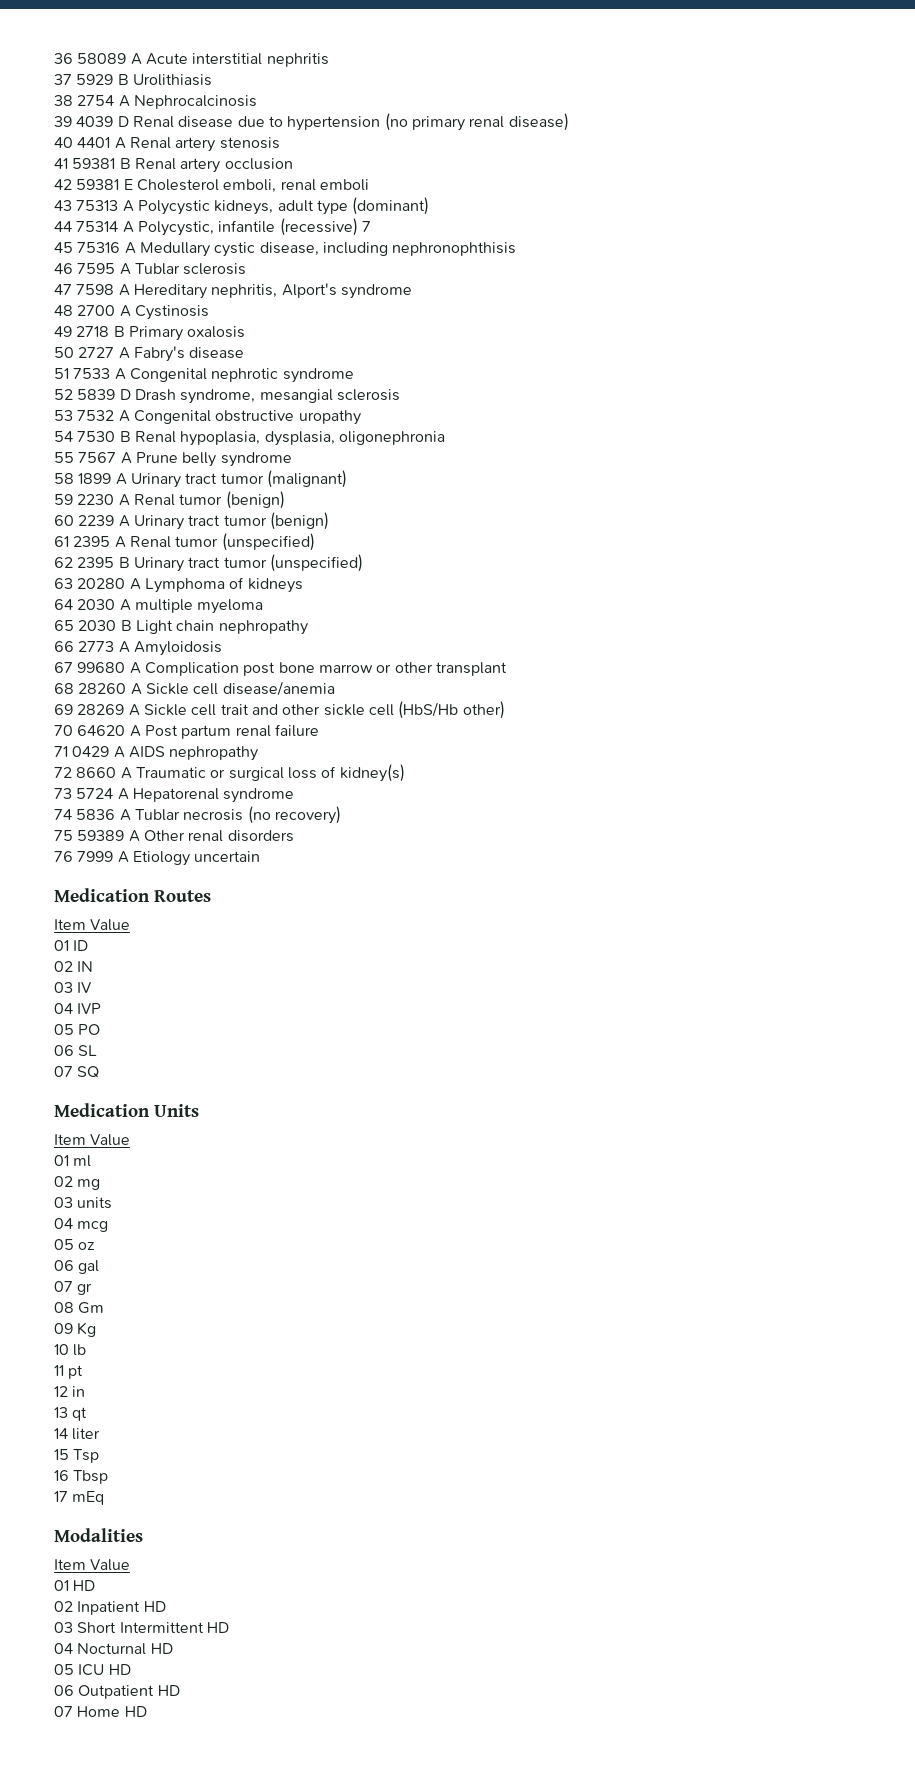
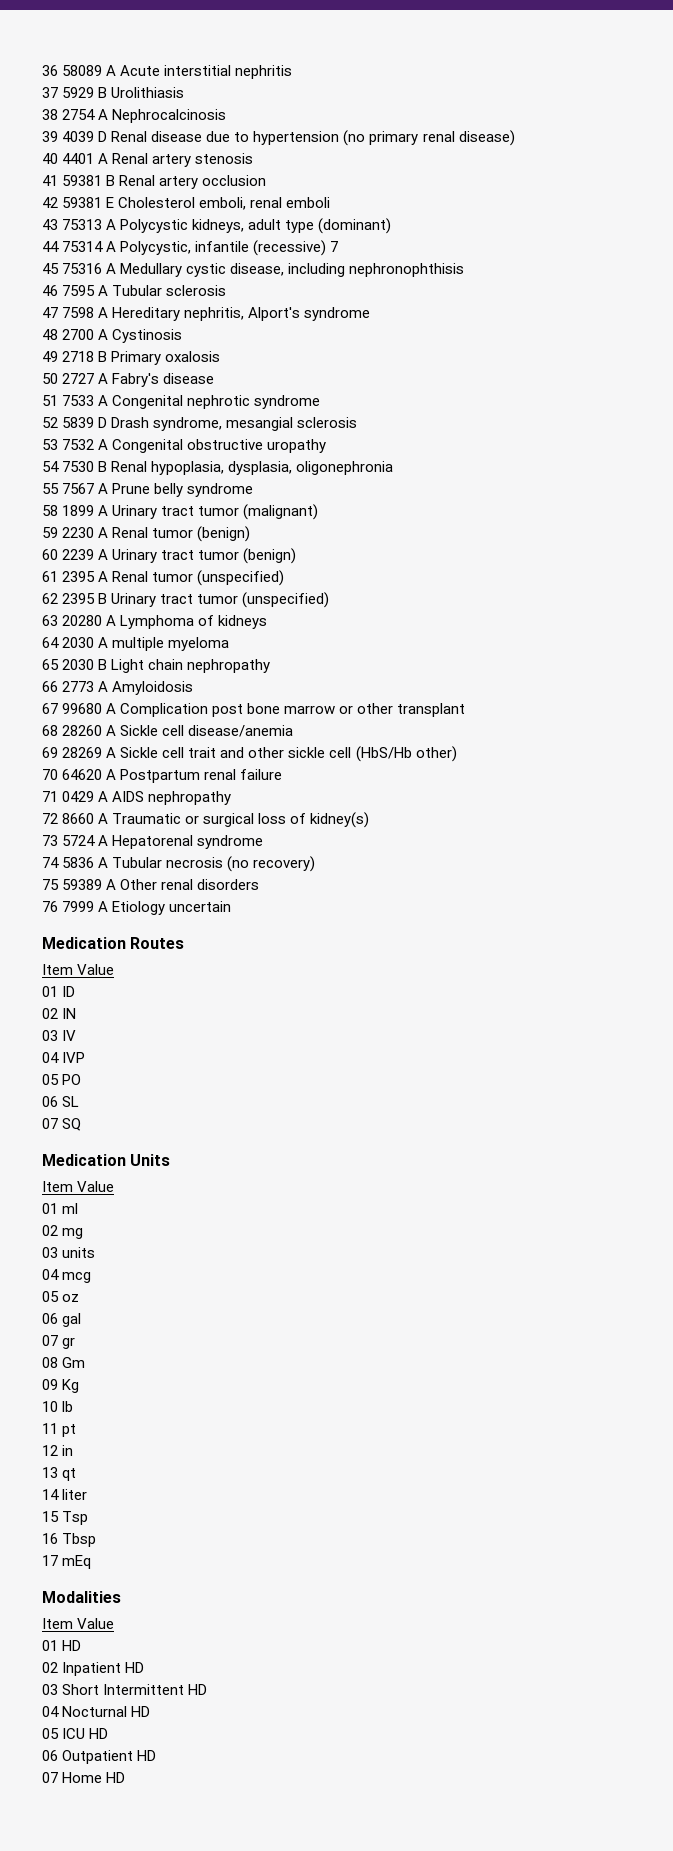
[134,263,180,275] Tublar -> [112,285,163,296] Tubular
[144,725,232,739] Post partum -> [120,769,201,783] Postpartum
[134,809,180,821] Tublar -> [112,857,163,868] Tubular

